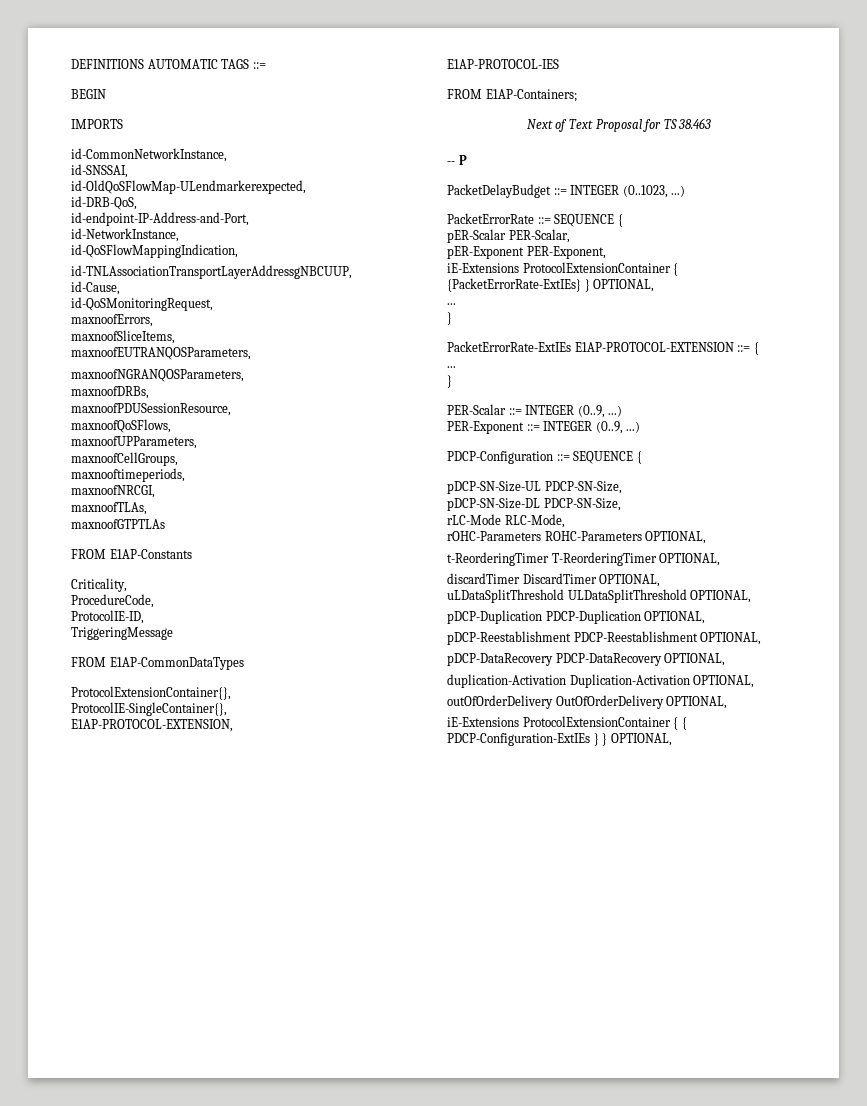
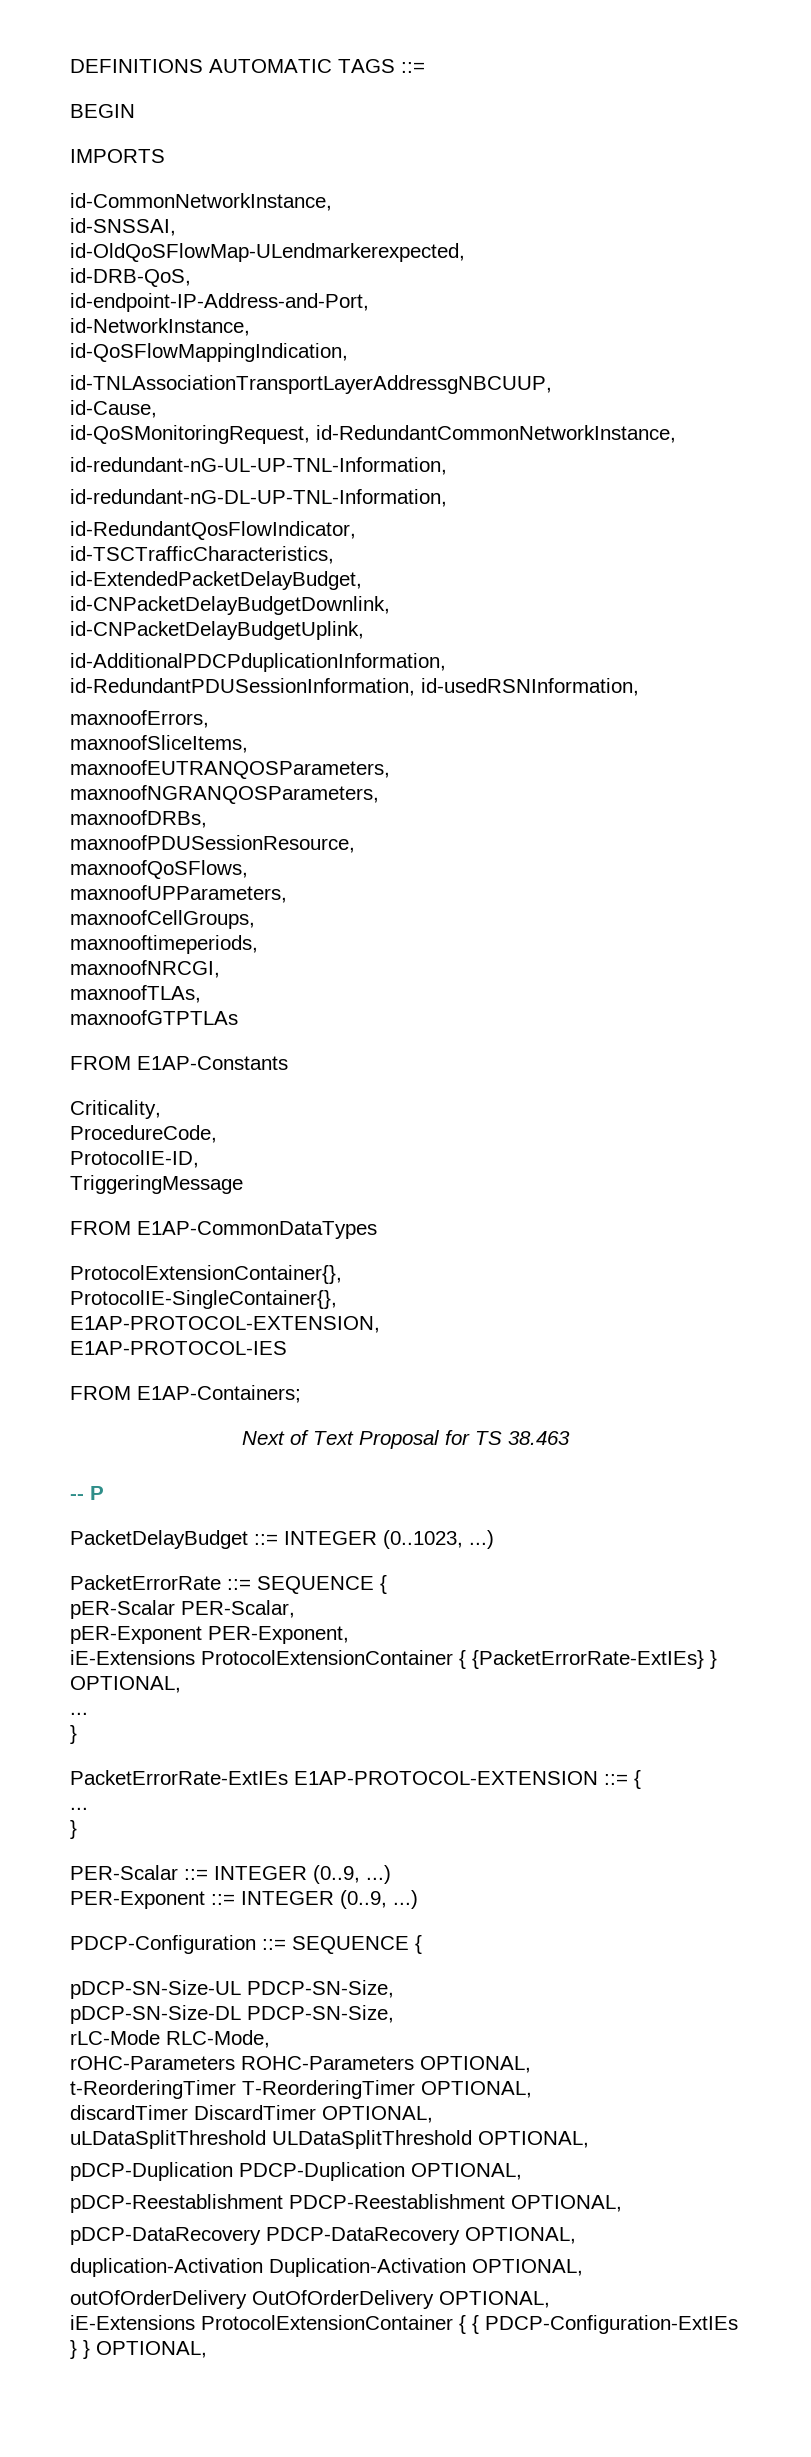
(213, 304) none -> [316,425,676,443] [70,457,447,475] [70,489,447,507] [70,521,356,540] [70,546,334,564] [70,571,362,590] [70,596,390,615] [70,621,364,640] [70,653,446,672] [70,678,639,696] id-RedundantCommonNetworkInstance, // id-redundant-nG-UL-UP-TNL-Information, // id-redundant-nG-DL-UP-TNL-Information, // id-RedundantQosFlowIndicator, // id-TSCTrafficCharacteristics, // id-ExtendedPacketDelayBudget, // id-CNPacketDelayBudgetDownlink, // id-CNPacketDelayBudgetUplink, // id-AdditionalPDCPduplicationInformation, id-RedundantPDUSessionInformation, id-usedRSNInformation,

